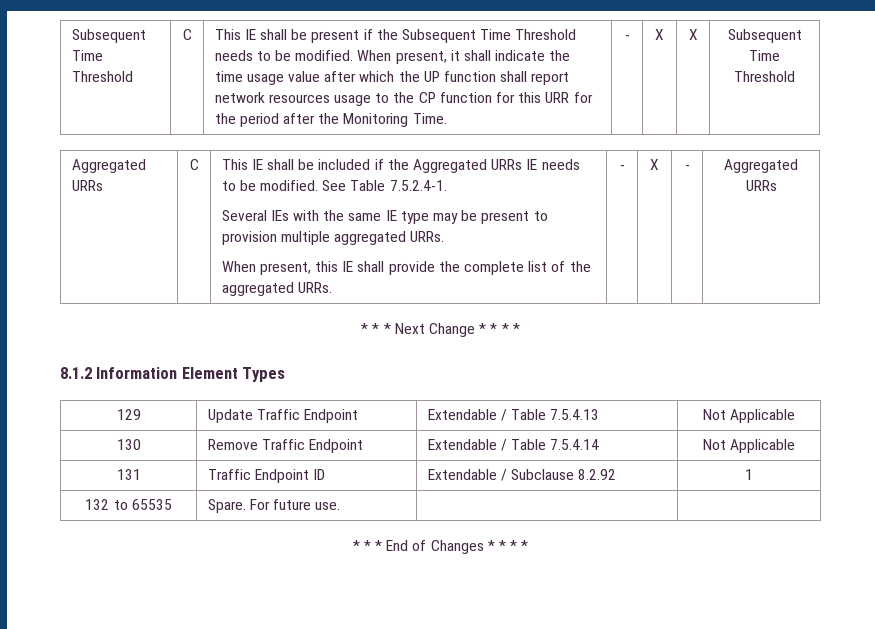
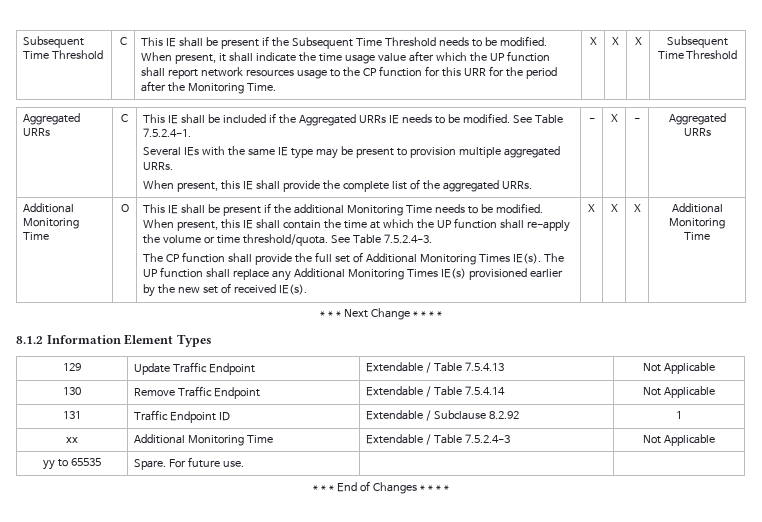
[624,35,630,40] - -> [589,37,597,45] X
(777, 185) none -> [23,203,75,213] [23,218,80,229] [23,232,50,240] [120,204,129,212] [143,203,543,216] [143,218,570,232] [143,234,433,246] [143,252,564,265] [143,267,564,281] [143,283,308,297] [588,204,595,212] [610,204,618,212] [633,204,641,212] [671,203,723,213] [669,218,725,229] [684,232,710,240] // Additional Monitoring Time | O | This IE shall be present if the additional Monitoring Time needs to be modified. When present, this IE shall contain the time at which the UP function shall re-apply the volume or time threshold/quota. See Table 7.5.2.4-3. // The CP function shall provide the full set of Additional Monitoring Times IE(s). The UP function shall replace any Additional Monitoring Times IE(s) provisioned earlier by the new set of received IE(s). | X | X | X | Additional Monitoring Time
[85,499,110,510] 132 -> [66,437,78,443] [134,434,274,446] [366,434,511,445] [643,434,715,446] [43,460,56,470] xx | Additional Monitoring Time | Extendable / Table 7.5.2.4-3 | Not Applicable // yy

